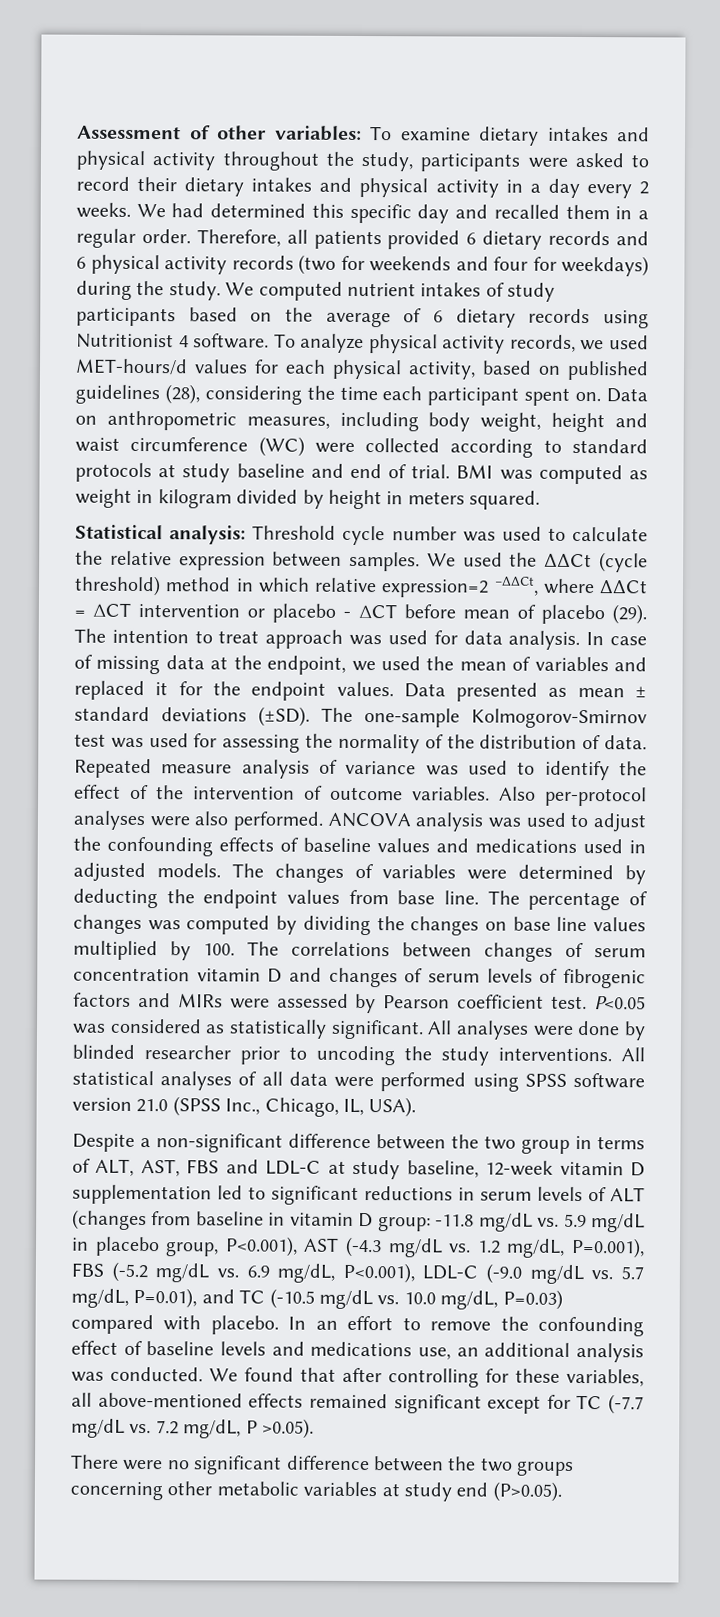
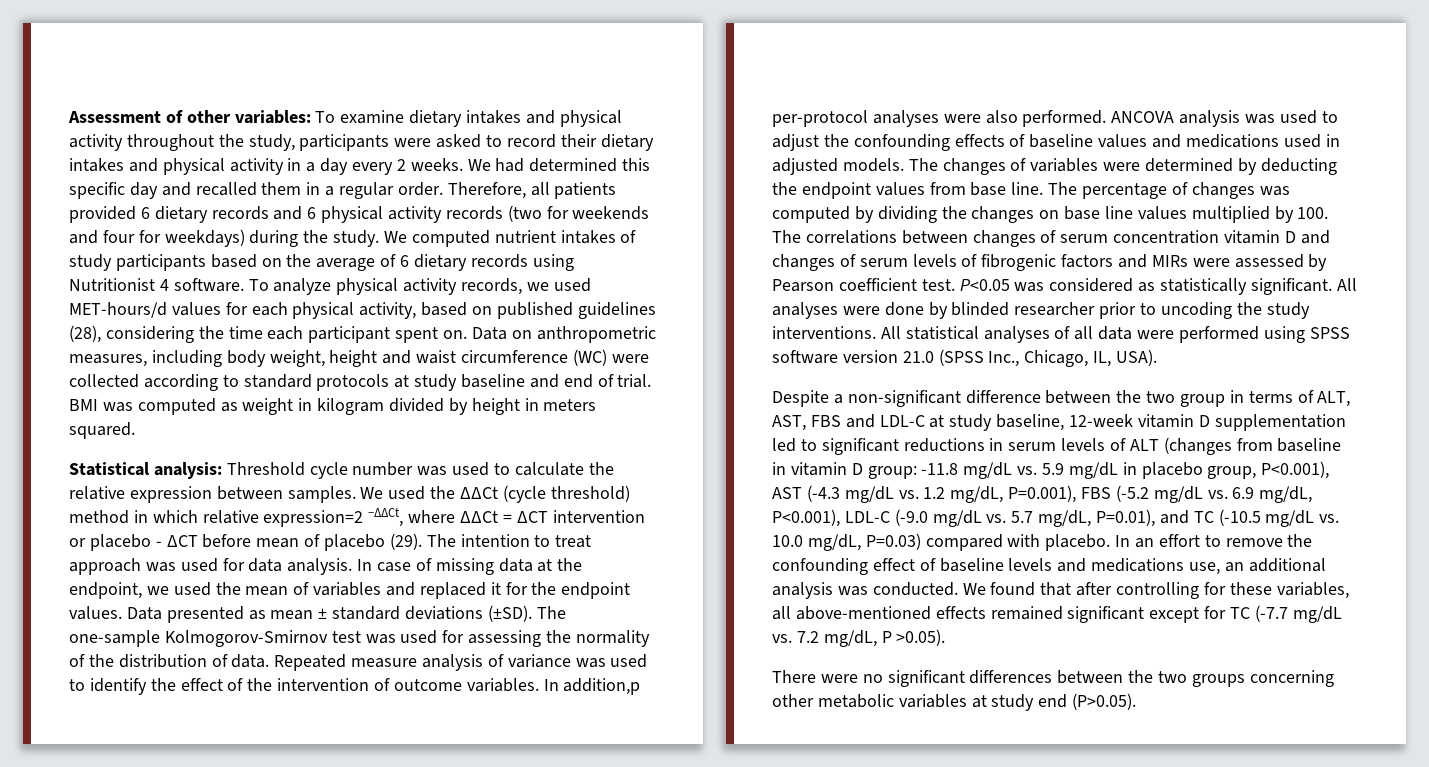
[499,786,536,801] Also -> [543,678,641,695] In addition,p
[285,1455,370,1471] difference -> [969,670,1053,684] differences

